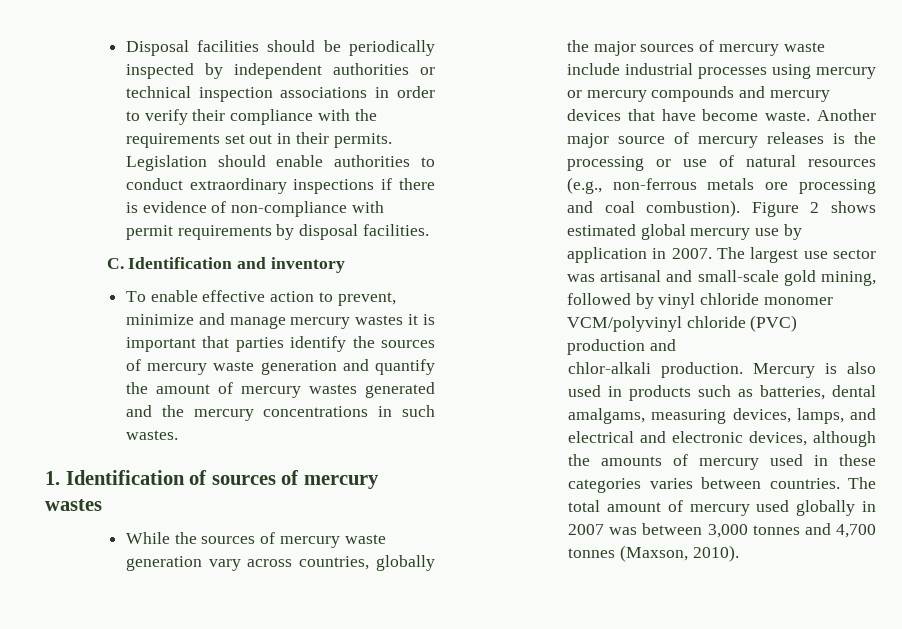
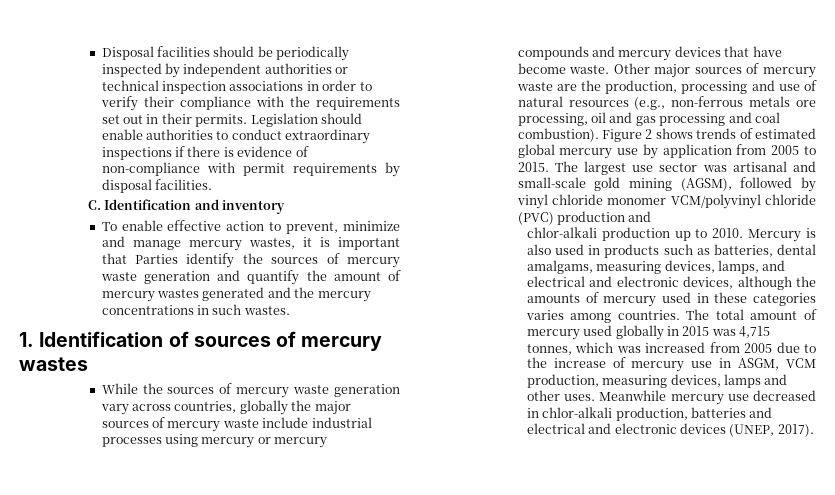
[355,315,404,325] wastes -> [248,238,295,249] wastes,
[235,337,284,352] parties -> [135,254,179,264] Parties
[817,109,876,121] [566,132,876,148] [566,156,671,171] Another major source of mercury releases is the processing or -> [613,63,816,78] [516,80,775,94] Other major sources of mercury waste are the production, processing and
(789, 186) none -> [517,112,656,126] processing, oil and gas
(876, 207) none -> [696,128,753,139] trends of
[652,248,712,259] in 2007. -> [736,144,816,155] [517,162,549,172] from 2005 to 2015.
[821,271,876,286] mining, -> [628,178,732,191] mining (AGSM),
[661,362,744,378] production. -> [601,227,744,241] production up to 2010.
[701,477,762,489] between -> [570,313,612,323] among
[568,523,876,538] [568,545,739,562] 2007 was between 3,000 tonnes and 4,700 tonnes (Maxson, 2010). -> [682,326,771,338] [526,342,816,355] [526,357,816,372] [526,374,788,388] [526,390,816,405] [526,407,773,421] [526,423,814,437] 2015 was 4,715 tonnes, which was increased from 2005 due to the increase of mercury use in ASGM, VCM production, measuring devices, lamps and other uses. Meanwhile mercury use decreased in chlor-alkali production, batteries and electrical and electronic devices (UNEP, 2017).

